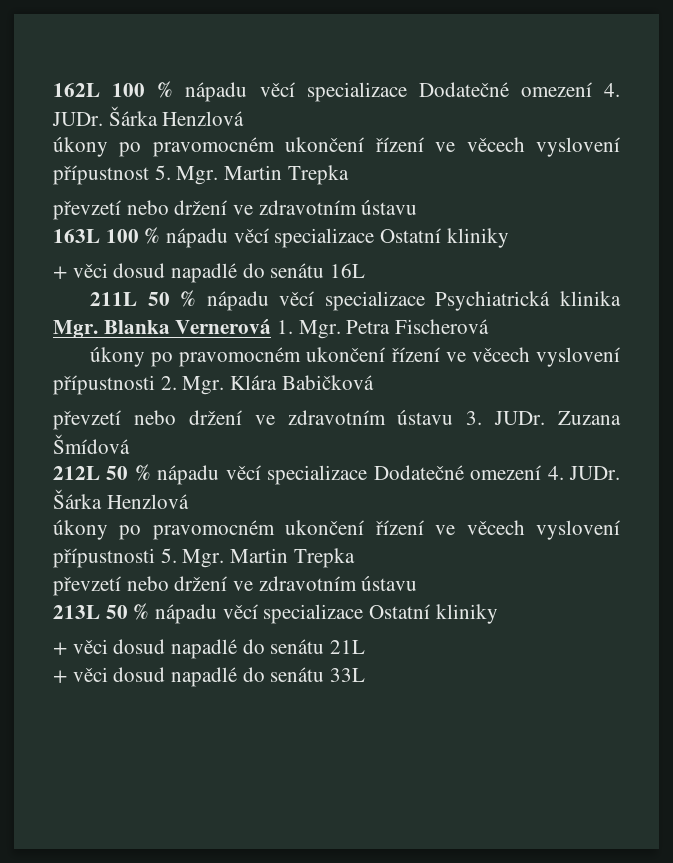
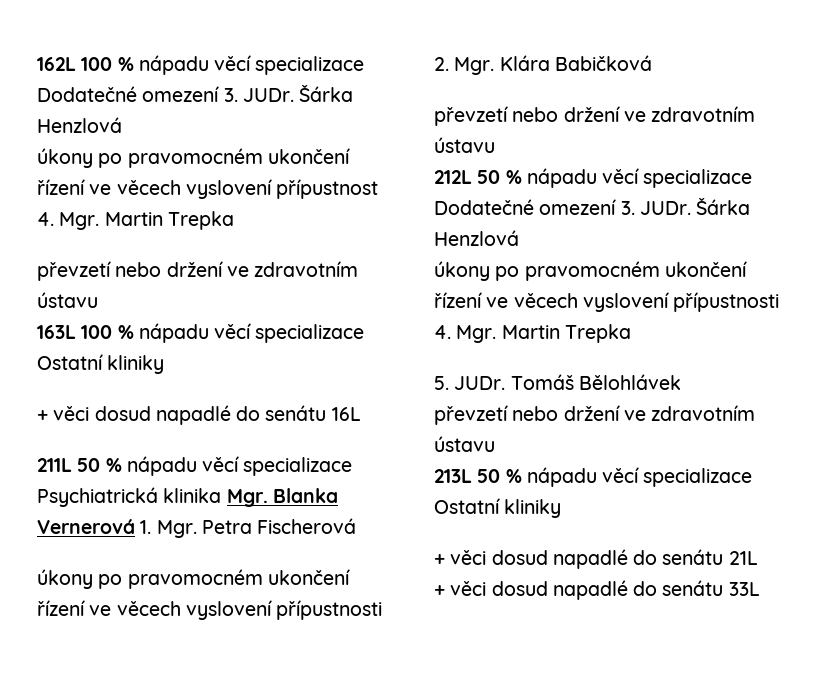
[604,83,620,97] 4. -> [223,88,238,102] 3.
[154,165,171,180] 5. -> [37,212,54,226] 4.
[466,411,621,425] [53,434,130,454] 3. JUDr. Zuzana Šmídová -> (495, 145) none
[547,466,564,480] 4. -> [620,201,635,215] 3.
[160,548,355,568] 5. Mgr. Martin Trepka -> [434,324,631,343] [434,374,681,390] 4. Mgr. Martin Trepka // 5. JUDr. Tomáš Bělohlávek

